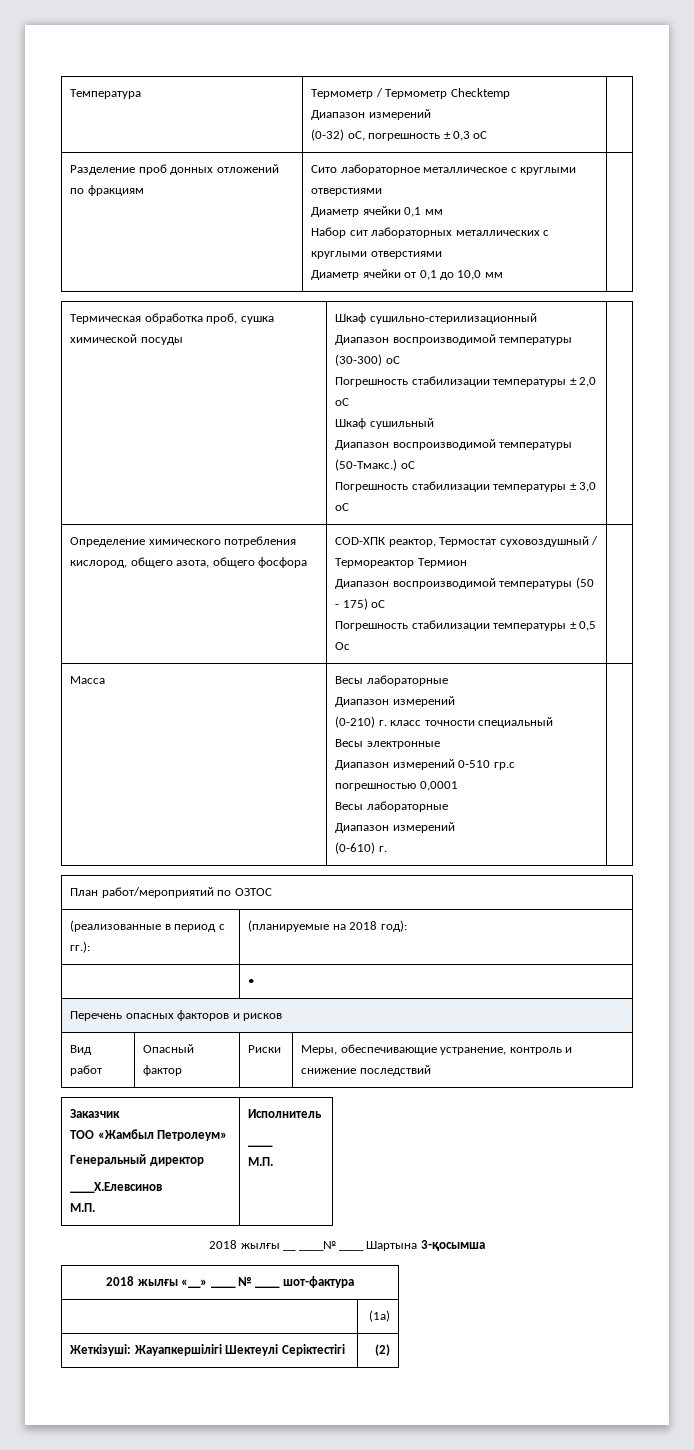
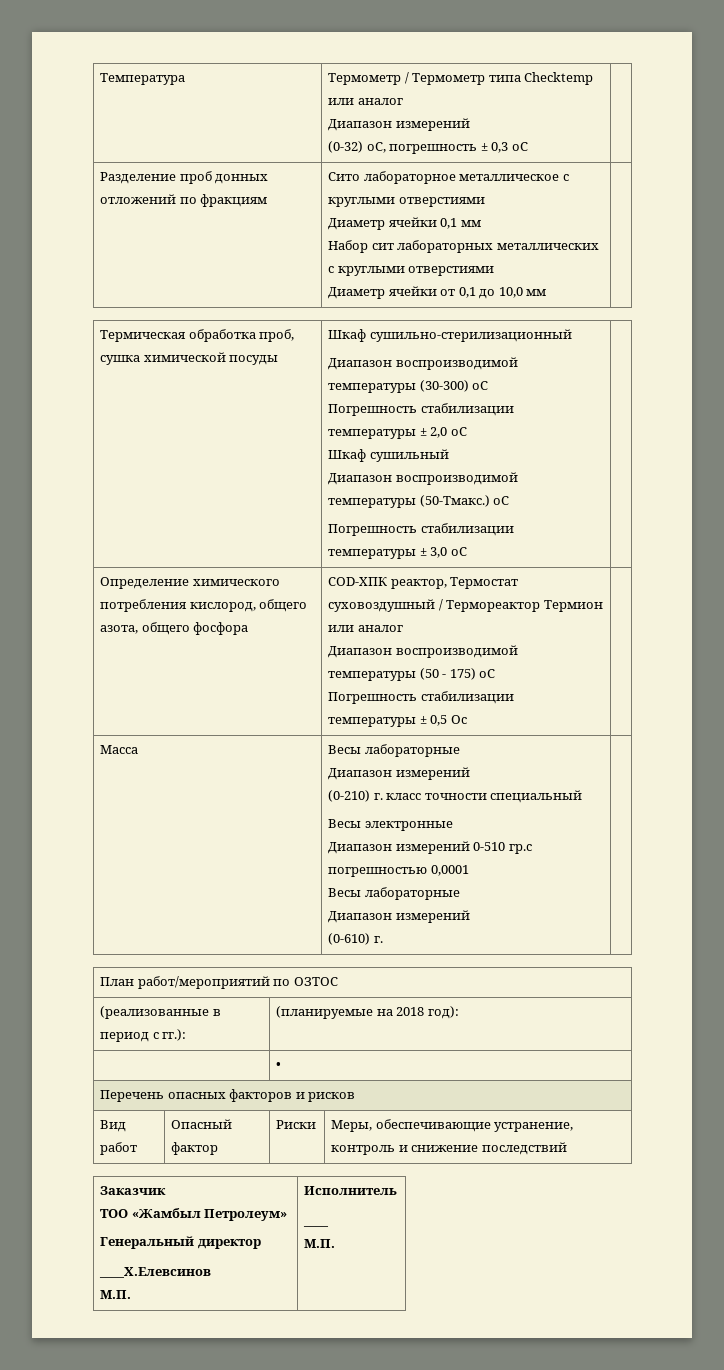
(448, 94) none -> [488,75,521,82] типа
(510, 93) none -> [328,98,403,105] или аналог
(467, 563) none -> [328,625,403,632] или аналог
[209,1240,280,1249] [283,1240,485,1251] [106,1276,236,1288] [237,1277,252,1286] [255,1276,354,1288] [368,1310,390,1322] [69,1344,345,1356] [374,1344,390,1356] // 2018 жылғы __ ____№ ____ Шартына 3-қосымша // 2018 жылғы «__» ____ № ____ шот-фактура // | (1а) // Жеткізуші: Жауапкершілігі Шектеулі Серіктестігі | (2) -> (336, 1243) none

